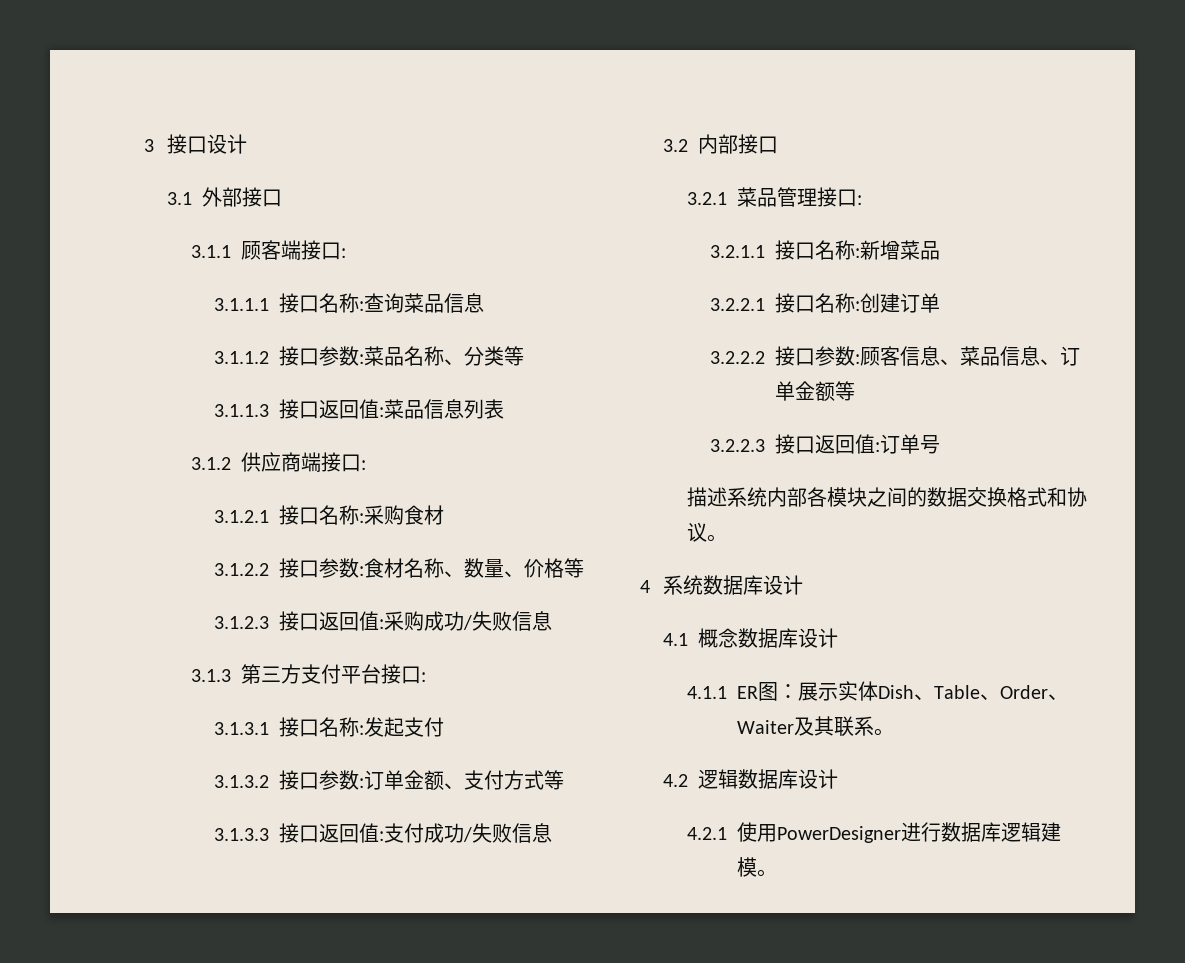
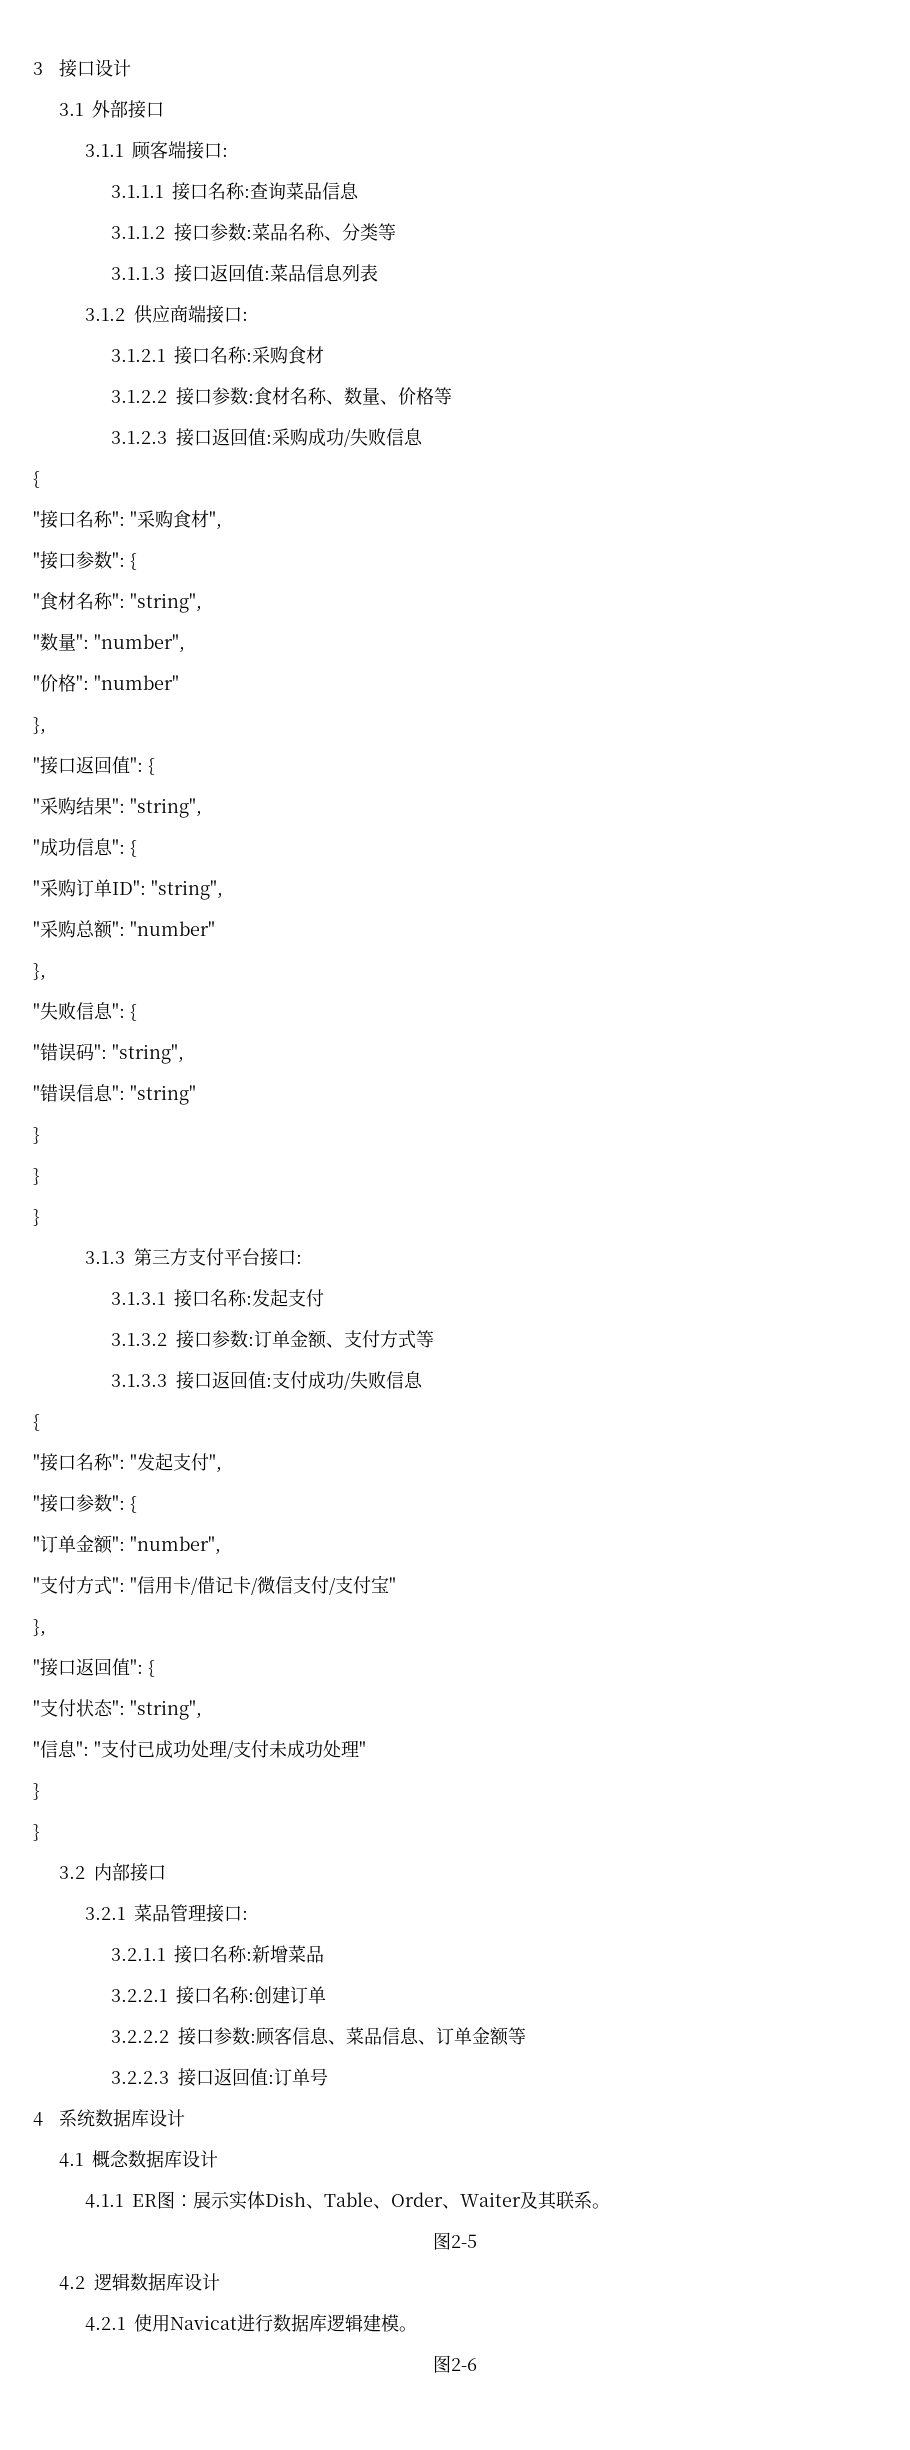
(553, 621) none -> [33,471,40,488] [33,510,222,530] [33,551,137,570] [33,592,202,613] [33,633,185,653] [33,674,179,692] [33,717,46,735] [33,756,155,775] [33,797,202,818] [33,838,137,857] [33,879,223,900] [33,920,215,939] [33,963,46,981] [33,1002,137,1021] [33,1043,184,1064] [33,1084,196,1105] [33,1127,40,1144] [33,1168,40,1185] [33,1209,40,1226] // { // "接口名称": "采购食材", // "接口参数": { // "食材名称": "string", // "数量": "number", // "价格": "number" // }, // "接口返回值": { // "采购结果": "string", // "成功信息": { // "采购订单ID": "string", // "采购总额": "number" // }, // "失败信息": { // "错误码": "string", // "错误信息": "string" // } // } // }
(553, 833) none -> [33,1414,40,1431] [33,1453,222,1473] [33,1494,137,1513] [33,1535,221,1555] [33,1575,396,1595] [33,1619,46,1637] [33,1658,155,1677] [33,1699,202,1720] [33,1740,366,1759] [33,1783,40,1800] [33,1824,40,1841] // { // "接口名称": "发起支付", // "接口参数": { // "订单金额": "number", // "支付方式": "信用卡/借记卡/微信支付/支付宝" // }, // "接口返回值": { // "支付状态": "string", // "信息": "支付已成功处理/支付未成功处理" // } // }
[686,487,1087,507] [686,522,727,542] // 描述系统内部各模块之间的数据交换格式和协议。 -> (329, 2077) none
(894, 732) none -> [433,2232,477,2250] // 图2-5
[776,826,901,843] PowerDesigner -> [170,2315,238,2330] Navicat
(777, 873) none -> [433,2355,477,2373] // 图2-6

